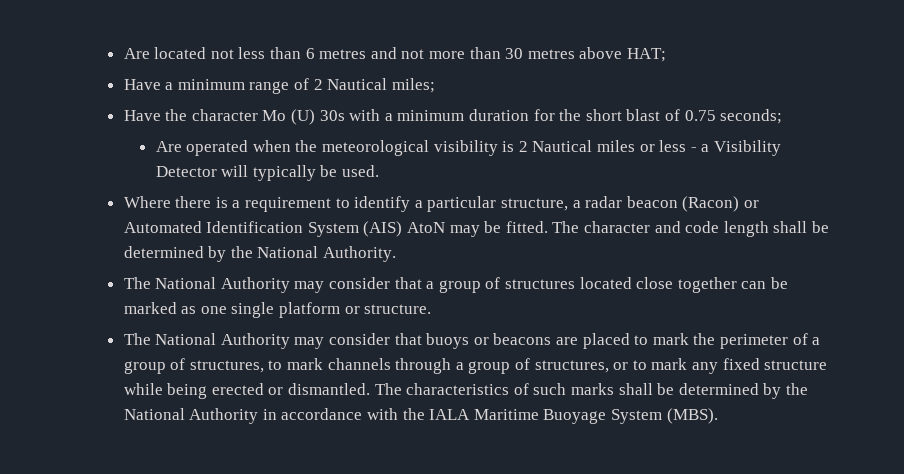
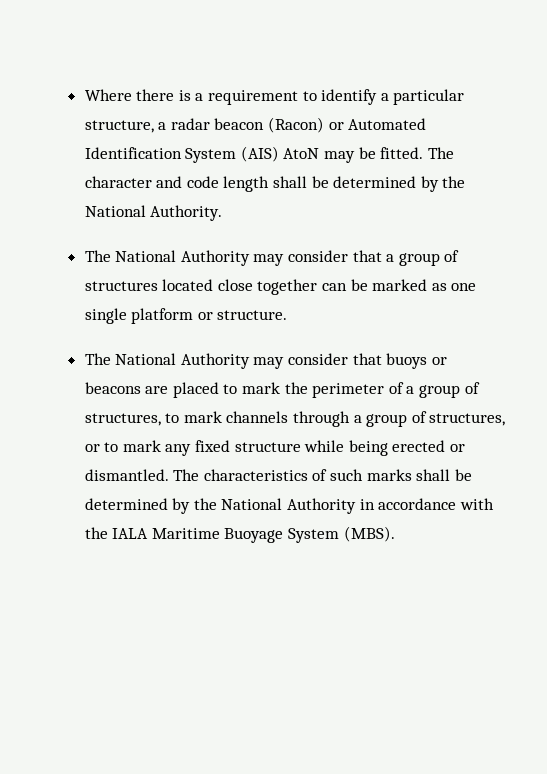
[123,47,666,62] [123,78,435,94] [123,109,783,125] [155,140,781,156] [155,165,380,181] Are located not less than 6 metres and not more than 30 metres above HAT; // Have a minimum range of 2 Nautical miles; // Have the character Mo (U) 30s with a minimum duration for the short blast of 0.75 seconds; // Are operated when the meteorological visibility is 2 Nautical miles or less - a Visibility Detector will typically be used. // -> (84, 95) none

